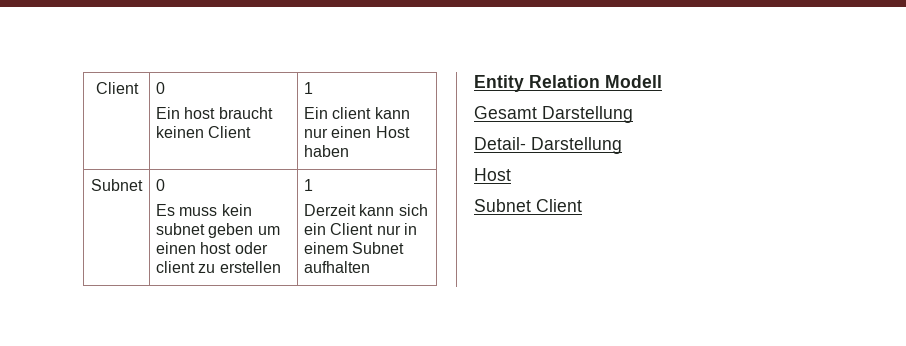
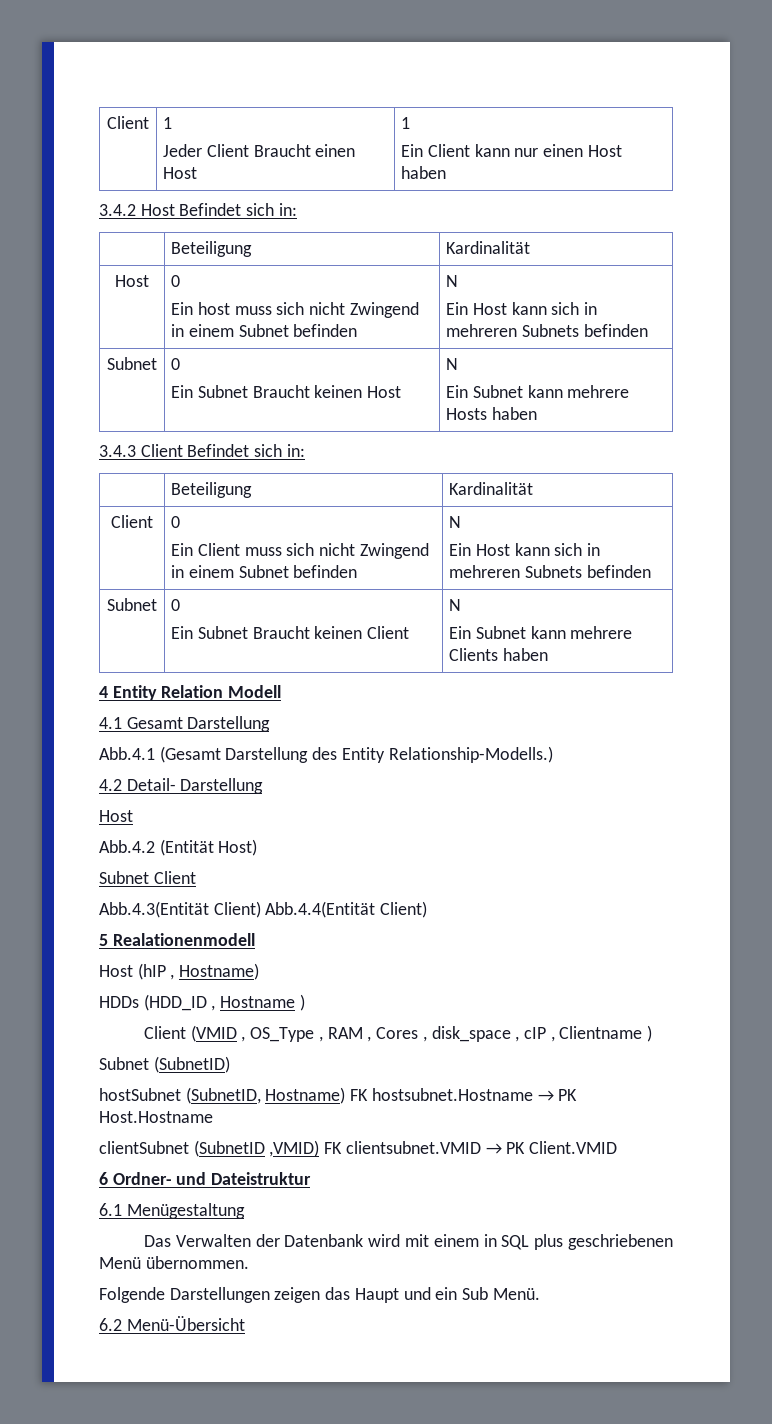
[95,82,139,94] [156,82,166,94] [156,107,273,119] [156,126,252,138] [304,82,314,94] [304,107,410,119] [304,126,410,138] [304,145,350,157] [91,179,143,191] [156,179,166,191] [156,204,252,216] [156,223,280,238] [156,242,268,254] [156,261,281,273] [304,179,314,191] [304,204,428,216] [304,223,418,235] [304,242,405,254] [304,261,371,273] Client | 0 // Ein host braucht keinen Client | 1 // Ein client kann nur einen Host haben // Subnet | 0 // Es muss kein subnet geben um einen host oder client zu erstellen | 1 // Derzeit kann sich ein Client nur in einem Subnet aufhalten // -> [107,116,149,129] [163,117,173,129] [163,144,356,157] [163,167,198,179] [401,117,411,129] [401,144,622,157] [401,166,447,179] [99,203,297,216] [171,241,253,257] [446,241,531,254] [115,275,149,287] [171,275,181,287] [171,302,419,318] [171,324,358,337] [446,275,459,287] [446,302,598,315] [446,324,648,337] [107,357,157,370] [171,358,181,370] [171,385,402,398] [446,358,459,370] [446,385,630,398] [446,407,538,420] [99,444,305,457] [171,482,253,498] [449,482,534,495] [111,515,153,528] [171,516,181,528] [171,543,429,559] [171,565,358,578] [449,516,462,528] [449,543,601,556] [449,565,651,578] [107,598,157,611] [171,599,181,611] [171,626,410,639] [449,599,462,611] [449,626,633,639] [449,648,549,661] [99,686,108,698] Client | 1 // Jeder Client Braucht einen Host | 1 // Ein Client kann nur einen Host haben // 3.4.2 Host Befindet sich in: // | Beteiligung | Kardinalität // Host | 0 // Ein host muss sich nicht Zwingend in einem Subnet befinden | N // Ein Host kann sich in mehreren Subnets befinden // Subnet | 0 // Ein Subnet Braucht keinen Host | N // Ein Subnet kann mehrere Hosts haben // 3.4.3 Client Befindet sich in: // | Beteiligung | Kardinalität // Client | 0 // Ein Client muss sich nicht Zwingend in einem Subnet befinden | N // Ein Host kann sich in mehreren Subnets befinden // Subnet | 0 // Ein Subnet Braucht keinen Client | N // Ein Subnet kann mehrere Clients haben // 4
(662, 81) none -> [99,717,122,729] 4.1
(633, 114) none -> [99,746,553,763] [99,779,122,791] Abb.4.1 (Gesamt Darstellung des Entity Relationship-Modells.) // 4.2
(511, 174) none -> [99,839,258,856] // Abb.4.2 (Entität Host)
(582, 205) none -> [99,901,428,918] [99,933,255,946] [99,963,260,980] [99,994,305,1011] [143,1025,653,1042] [99,1056,230,1073] [99,1087,578,1104] [99,1111,213,1123] [99,1140,618,1157] [99,1172,312,1185] [99,1203,245,1219] [143,1234,673,1250] [99,1256,249,1269] [99,1287,540,1303] [99,1316,245,1331] // Abb.4.3(Entität Client) Abb.4.4(Entität Client) // 5 Realationenmodell // Host (hIP , Hostname) // HDDs (HDD_ID , Hostname ) // Client (VMID , OS_Type , RAM , Cores , disk_space , cIP , Clientname ) // Subnet (SubnetID) // hostSubnet (SubnetID, Hostname) FK hostsubnet.Hostname → PK Host.Hostname // clientSubnet (SubnetID ,VMID) FK clientsubnet.VMID → PK Client.VMID // 6 Ordner- und Dateistruktur // 6.1 Menügestaltung // Das Verwalten der Datenbank wird mit einem in SQL plus geschriebenen Menü übernommen. // Folgende Darstellungen zeigen das Haupt und ein Sub Menü. // 6.2 Menü-Übersicht

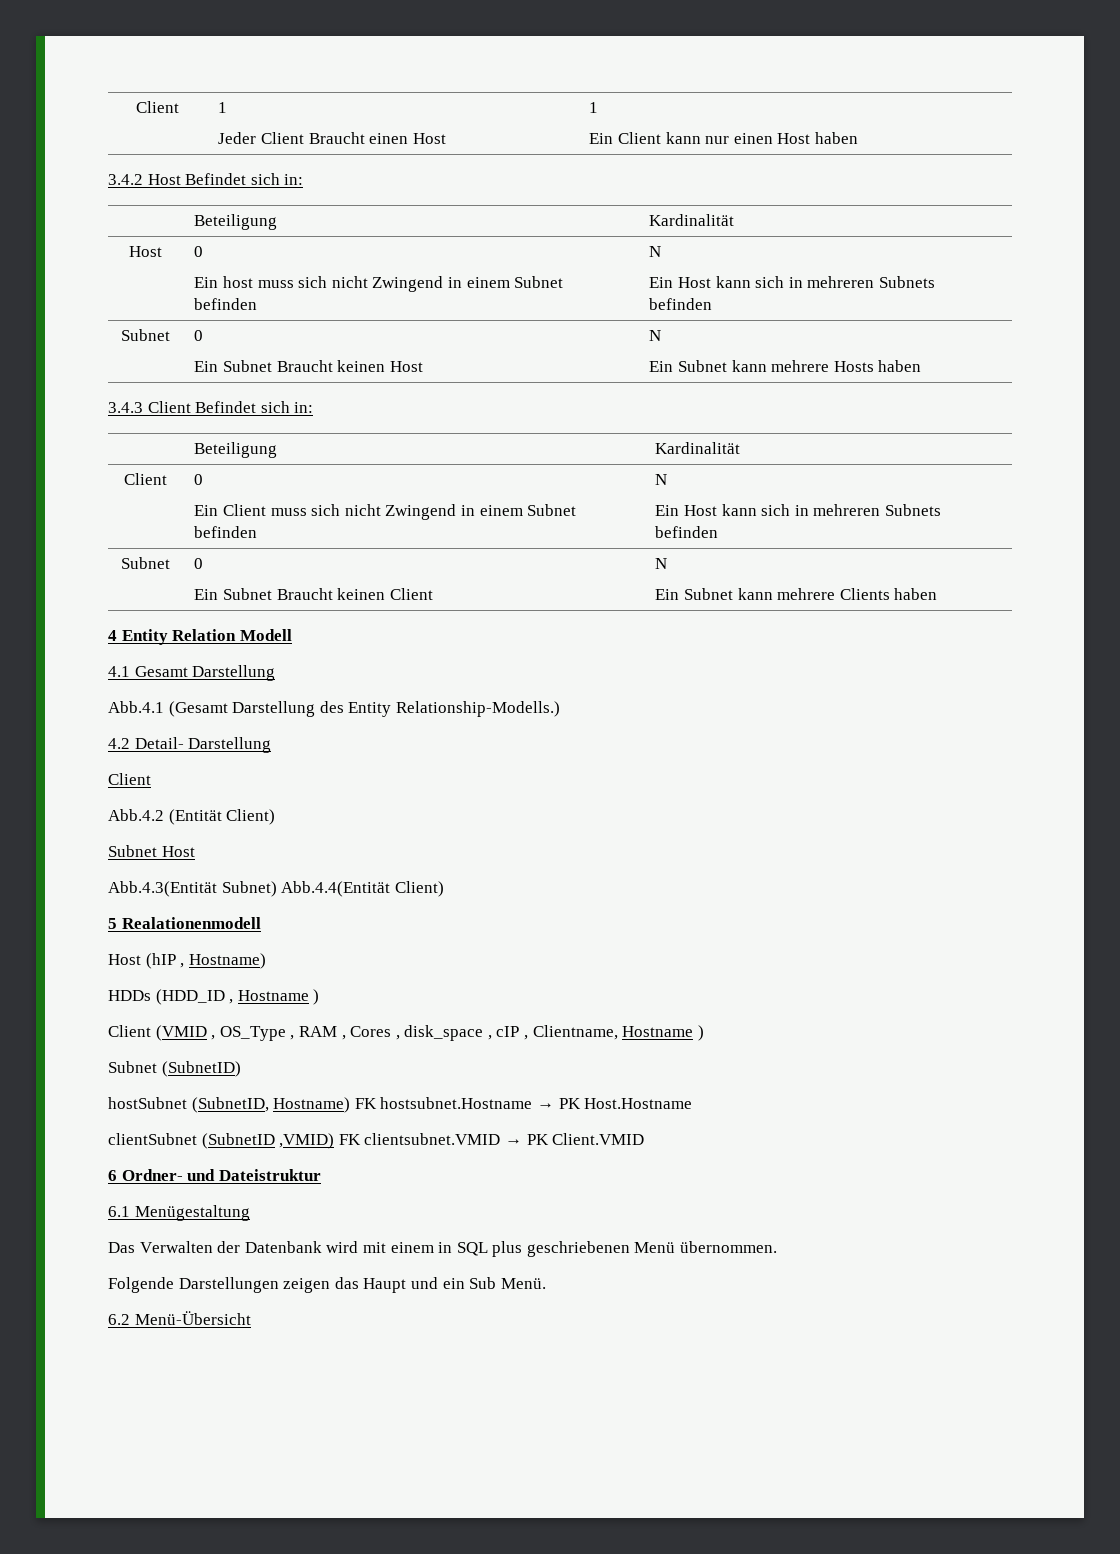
[99,810,133,822] Host -> [108,773,151,785] Client
[218,839,258,856] [99,871,196,884] Host) // Subnet Client -> [226,809,276,825] [108,845,195,857] Client) // Subnet Host
[213,901,261,918] Client) -> [221,881,277,897] Subnet)
[559,1026,643,1039] Clientname -> [532,1025,694,1040] Clientname, Hostname

